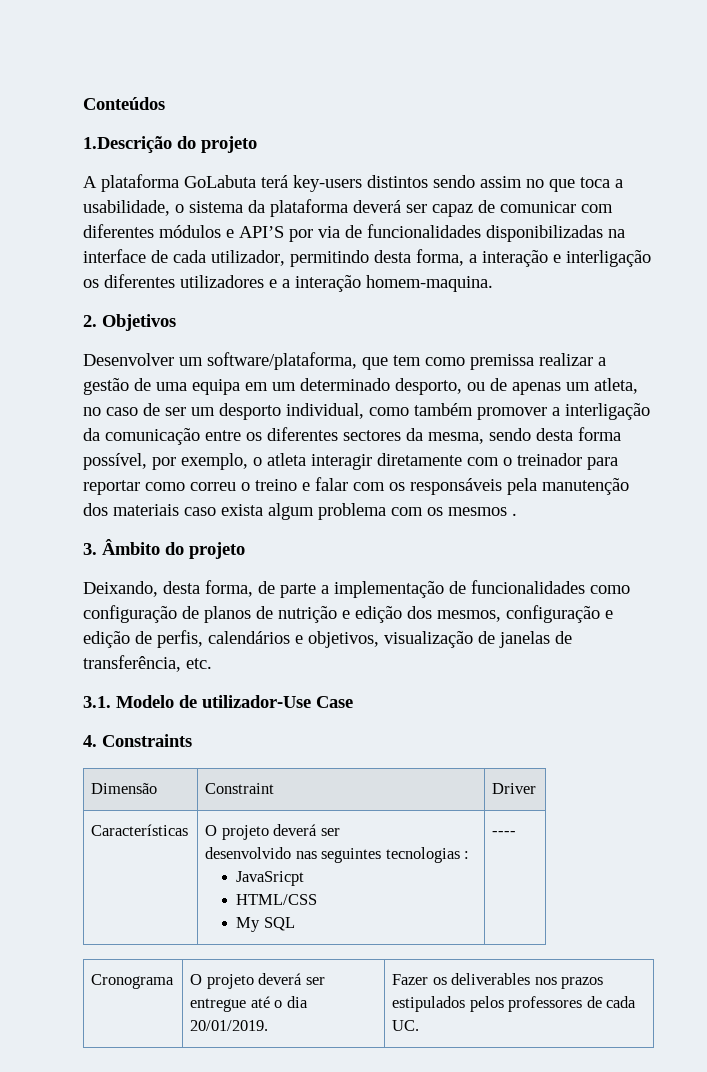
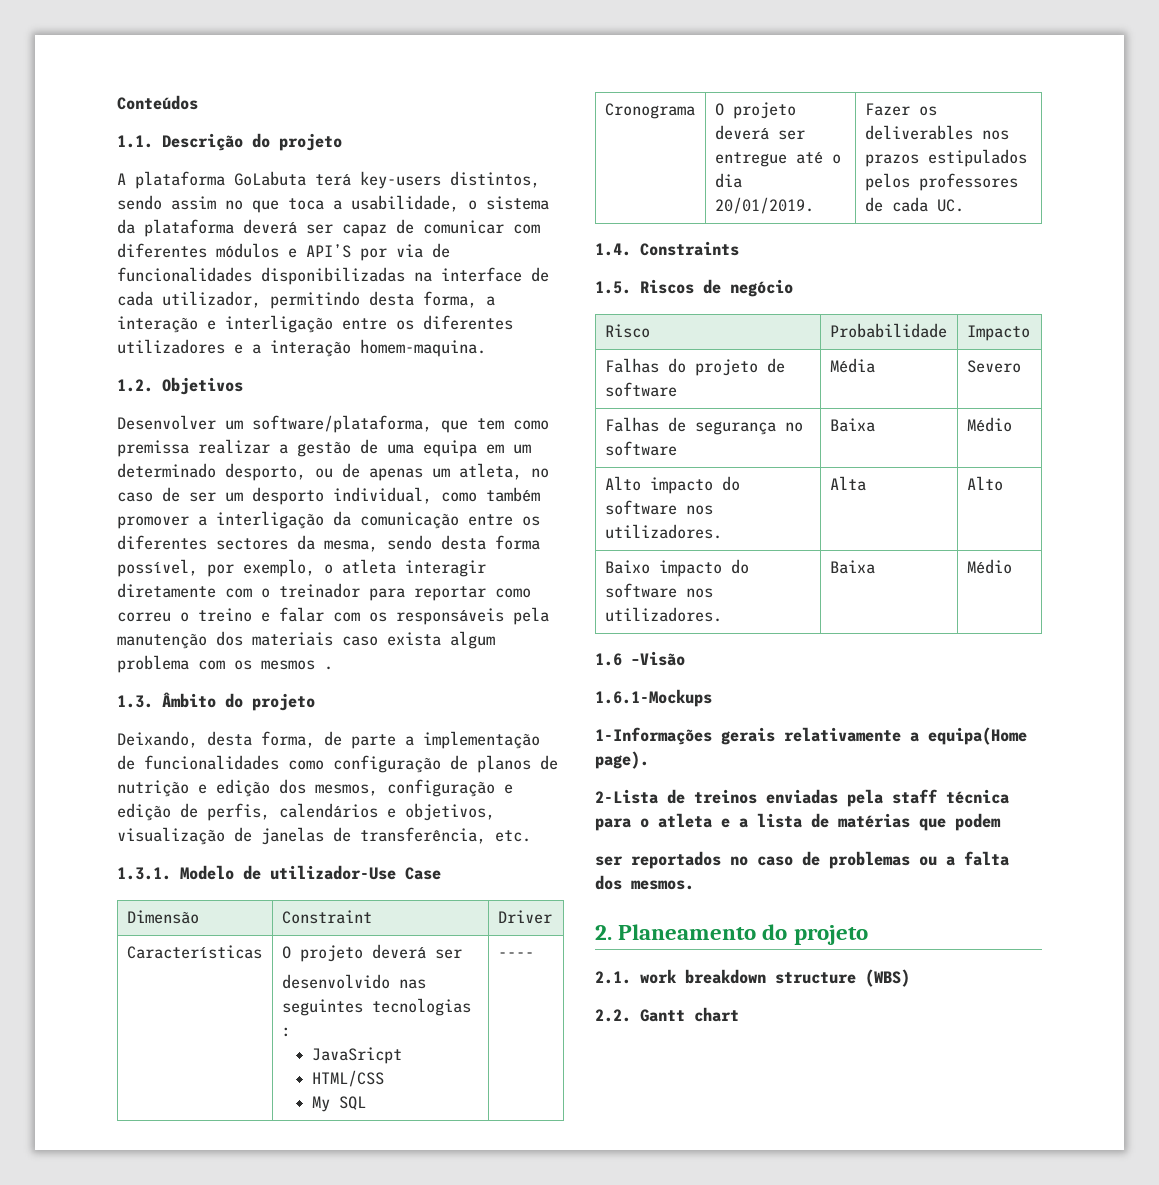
[83,136,172,153] 1.Descrição -> [117,133,243,151] 1.1. Descrição
[367,175,428,188] distintos -> [450,171,540,188] distintos,
(651, 258) none -> [342,318,387,330] entre
[83,315,97,327] 2. -> [117,379,153,392] 1.2.
[83,543,97,555] 3. -> [117,695,153,708] 1.3.
[83,696,111,708] 3.1. -> [117,867,171,880] 1.3.1.
[83,734,192,747] // 4. Constraints -> (441, 873) none
(420, 1025) none -> [595,241,739,256] [595,279,793,297] [604,324,650,338] [829,323,947,338] [966,325,1030,341] [604,358,785,376] [604,382,677,397] [829,358,875,373] [966,360,1021,373] [604,417,803,435] [604,441,677,456] [829,418,875,432] [966,417,1012,432] [604,476,740,494] [604,500,713,515] [604,524,722,539] [829,476,866,491] [966,476,1003,491] [604,559,749,577] [604,583,713,598] [604,607,722,622] [829,560,875,574] [966,559,1012,574] [595,651,685,666] [595,689,712,707] [595,727,1027,745] [595,751,649,769] [595,789,1009,807] [595,813,1001,831] [595,851,1009,869] [595,875,694,890] [595,924,868,945] [595,969,910,987] [595,1007,739,1022] // 1.4. Constraints // 1.5. Riscos de negócio // Risco | Probabilidade | Impacto // Falhas do projeto de software | Média | Severo // Falhas de segurança no software | Baixa | Médio // Alto impacto do software nos utilizadores. | Alta | Alto // Baixo impacto do software nos utilizadores. | Baixa | Médio // 1.6 –Visão // 1.6.1-Mockups // 1-Informações gerais relativamente a equipa(Home page). // 2-Lista de treinos enviadas pela staff técnica para o atleta e a lista de matérias que podem // ser reportados no caso de problemas ou a falta dos mesmos. // 2. Planeamento do projeto // 2.1. work breakdown structure (WBS) // 2.2. Gantt chart

